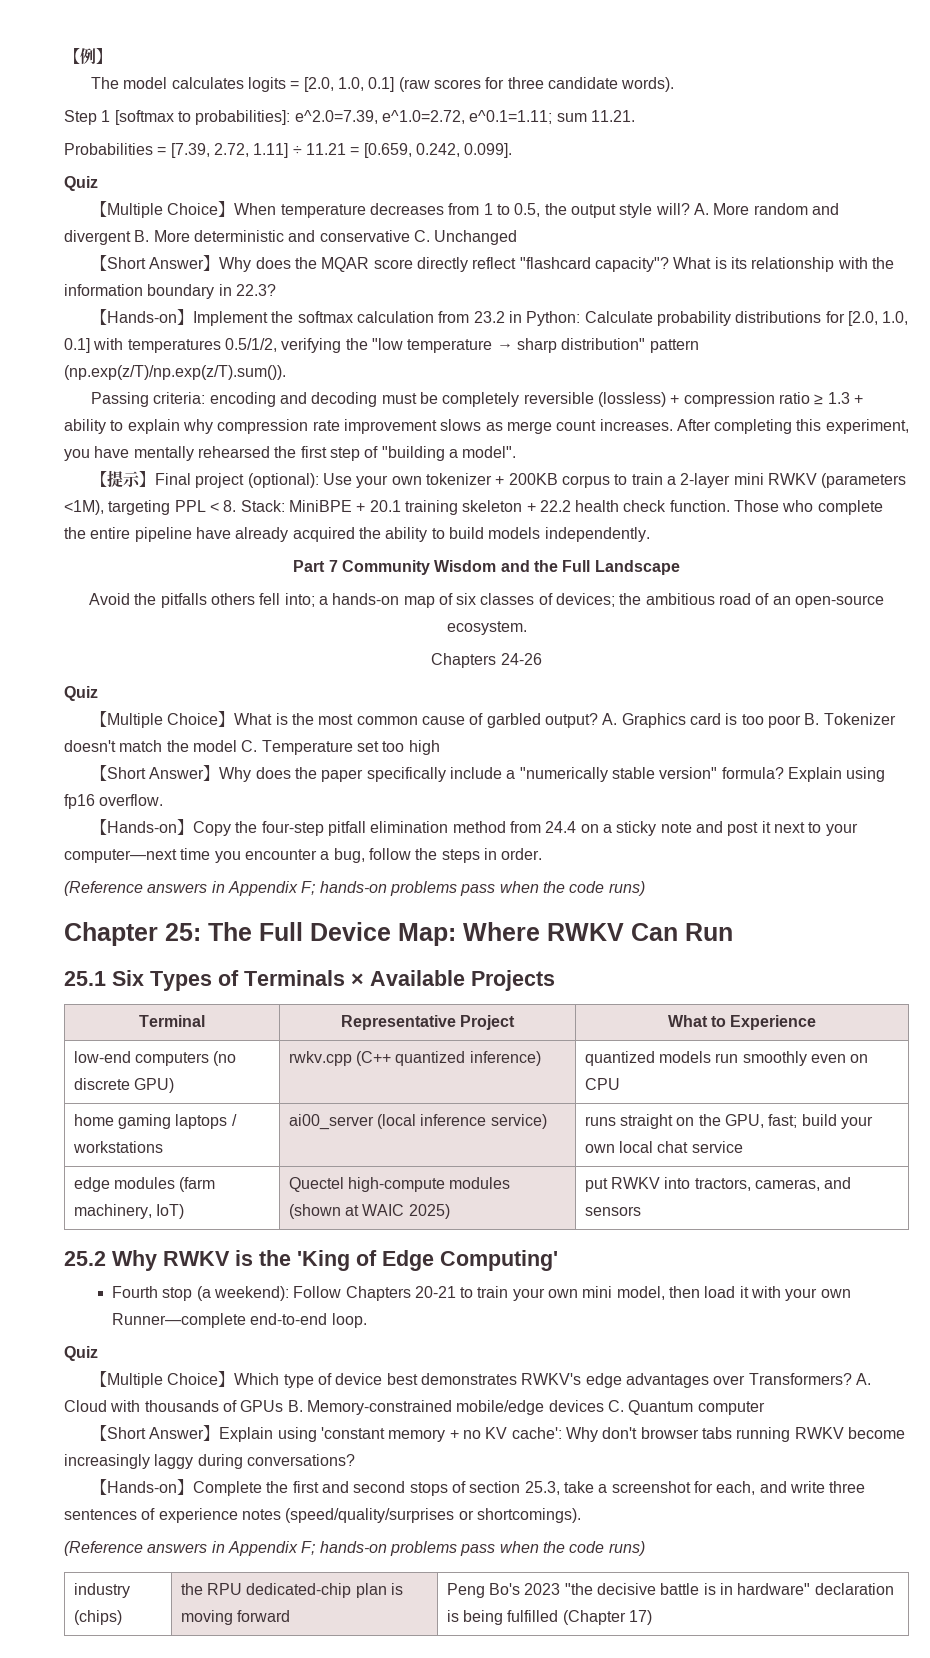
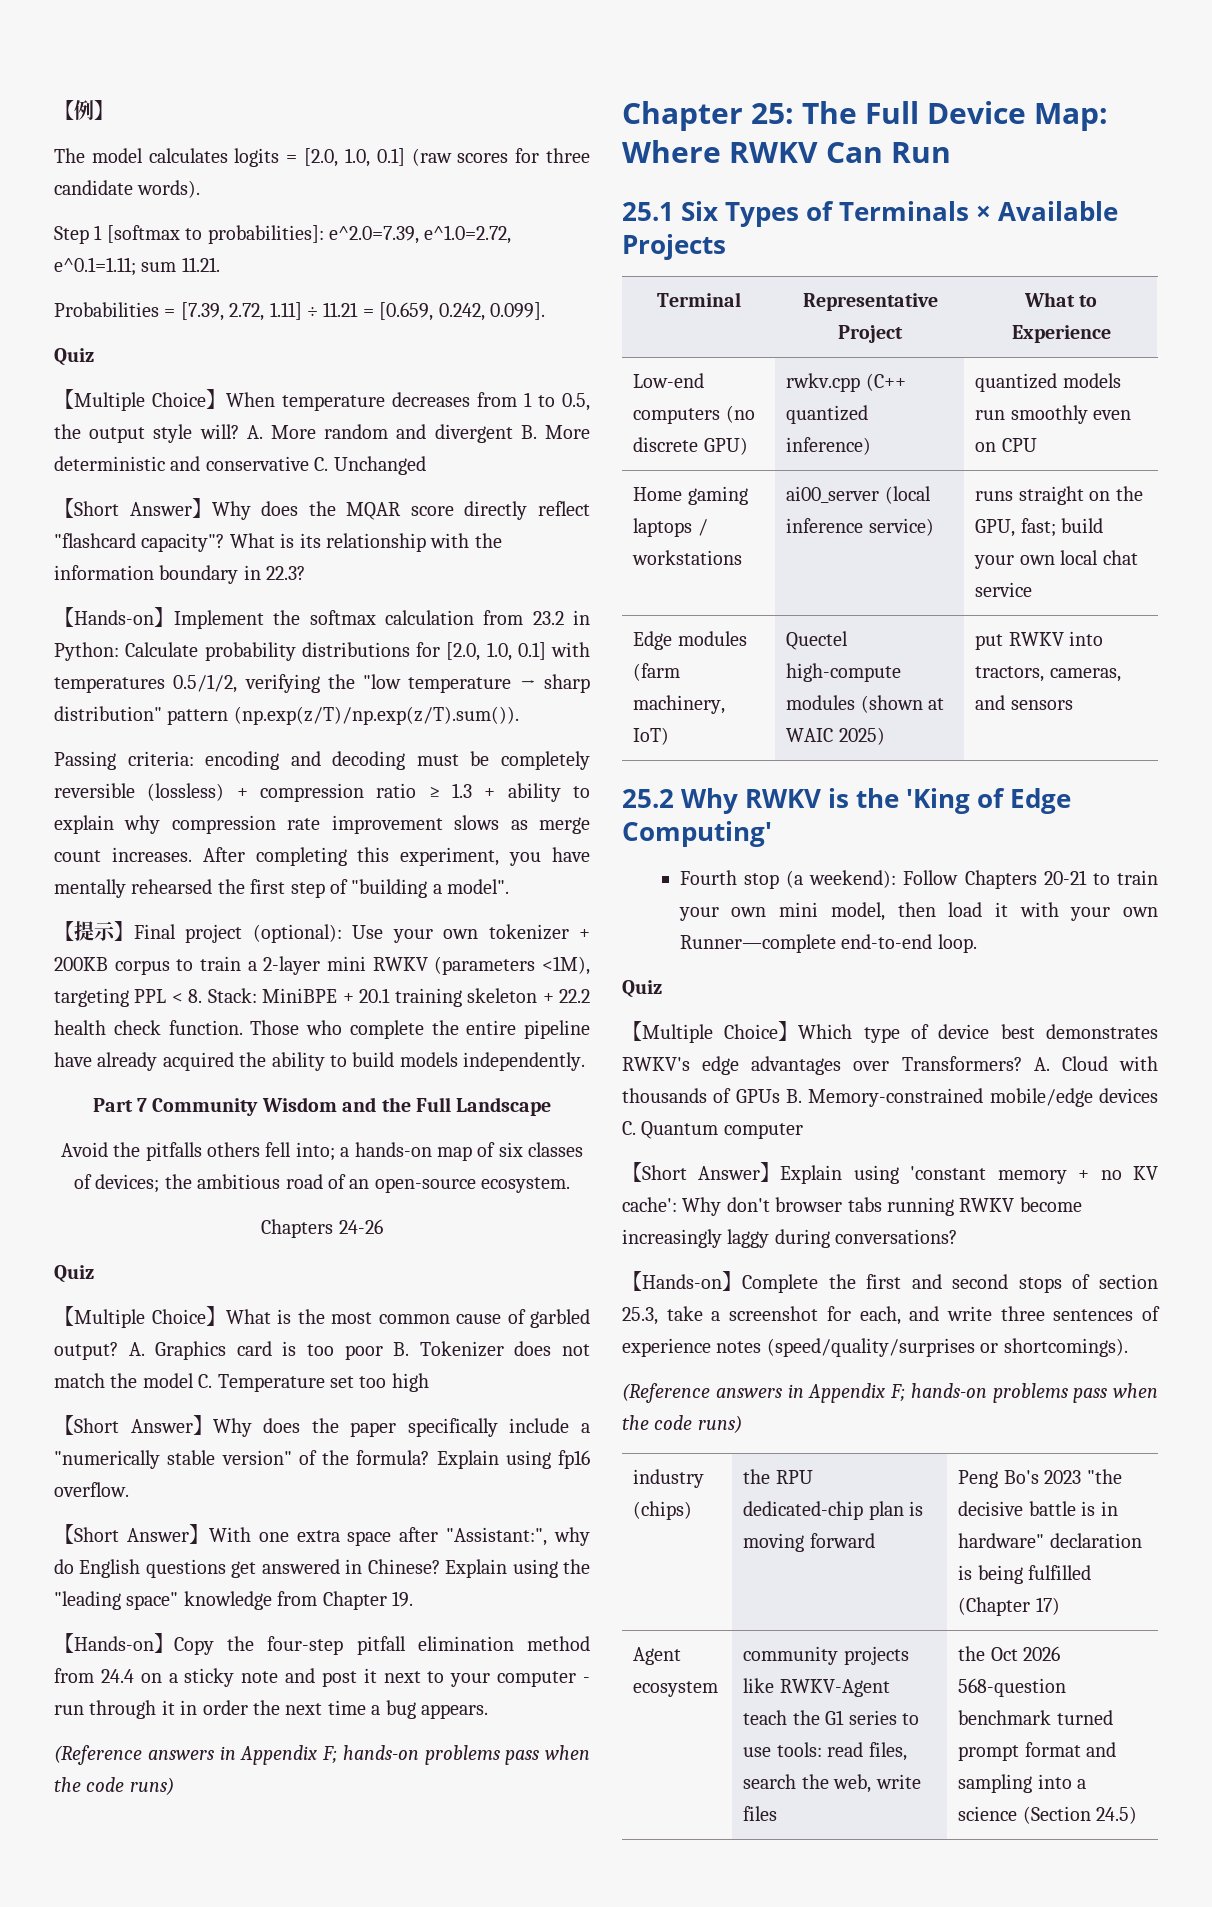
[64,740,116,752] doesn't -> [514,1341,591,1356] does not
(718, 773) none -> [298,1450,349,1465] of the
(164, 800) none -> [54,1524,591,1546] [54,1559,590,1578] [54,1591,413,1610] // 【Short Answer】With one extra space after "Assistant:", why do English questions get answered in Chinese? Explain using the "leading space" knowledge from Chapter 19.
[64,848,543,863] computer—next time you encounter a bug, follow the steps in order. -> [497,1671,590,1687] [54,1700,488,1719] computer - run through it in order the next time a bug appears.
[73,1051,131,1063] low-end -> [633,373,705,388] Low-end
[73,1114,114,1126] home -> [633,487,683,501] Home
[73,1177,110,1192] edge -> [633,631,673,650] Edge
(652, 1617) none -> [633,1647,682,1665] [633,1681,719,1697] [743,1646,909,1665] [743,1678,890,1697] [743,1710,920,1725] [743,1742,907,1761] [743,1774,921,1793] [743,1806,778,1821] [958,1646,1061,1661] [958,1678,1067,1697] [958,1710,1113,1725] [958,1742,1117,1761] [958,1774,1087,1793] [958,1806,1138,1824] // Agent ecosystem | community projects like RWKV-Agent teach the G1 series to use tools: read files, search the web, write files | the Oct 2026 568-question benchmark turned prompt format and sampling into a science (Section 24.5)

